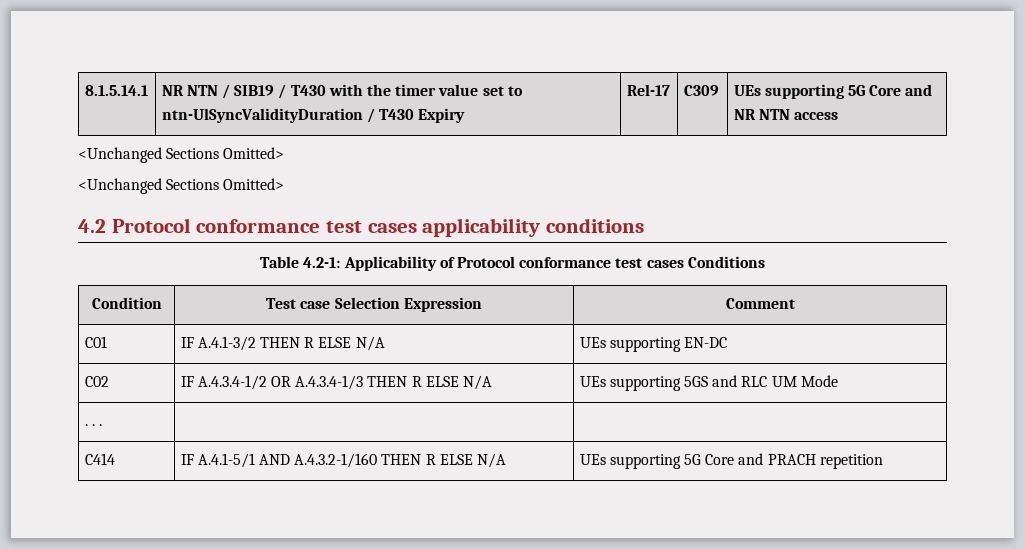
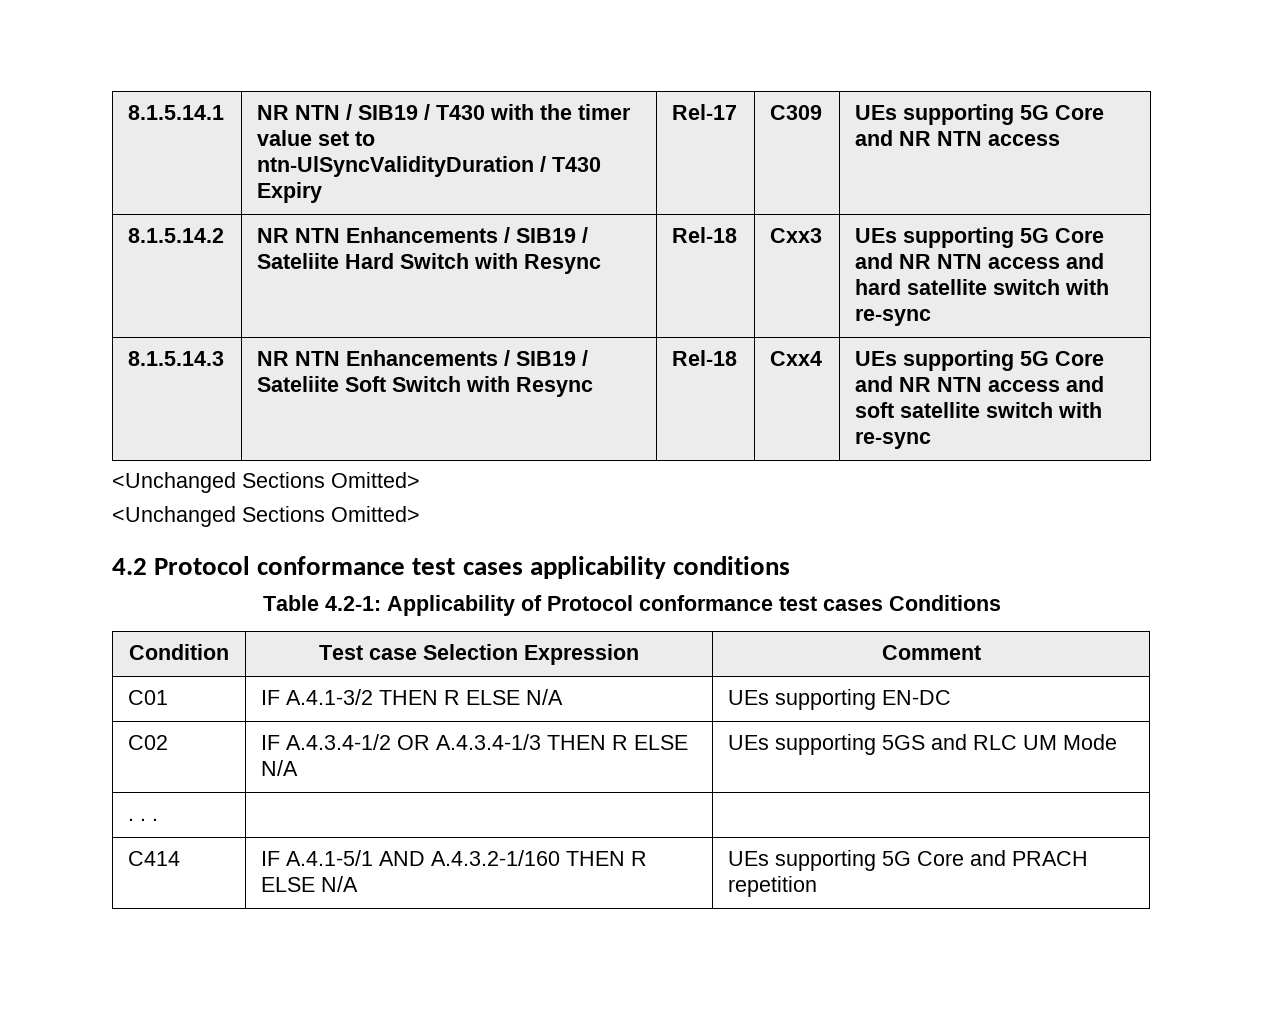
(839, 116) none -> [128,228,225,243] [257,227,589,243] [257,253,602,274] [672,227,738,243] [770,228,823,243] [855,227,1105,248] [855,253,1105,269] [855,279,1110,295] [855,308,932,326] [128,351,225,366] [257,350,589,366] [257,376,594,397] [672,350,738,366] [770,351,823,366] [855,350,1105,371] [855,376,1105,392] [855,402,1103,418] [855,431,932,449] // 8.1.5.14.2 | NR NTN Enhancements / SIB19 / Sateliite Hard Switch with Resync | Rel-18 | Cxx3 | UEs supporting 5G Core and NR NTN access and hard satellite switch with re-sync // 8.1.5.14.3 | NR NTN Enhancements / SIB19 / Sateliite Soft Switch with Resync | Rel-18 | Cxx4 | UEs supporting 5G Core and NR NTN access and soft satellite switch with re-sync

